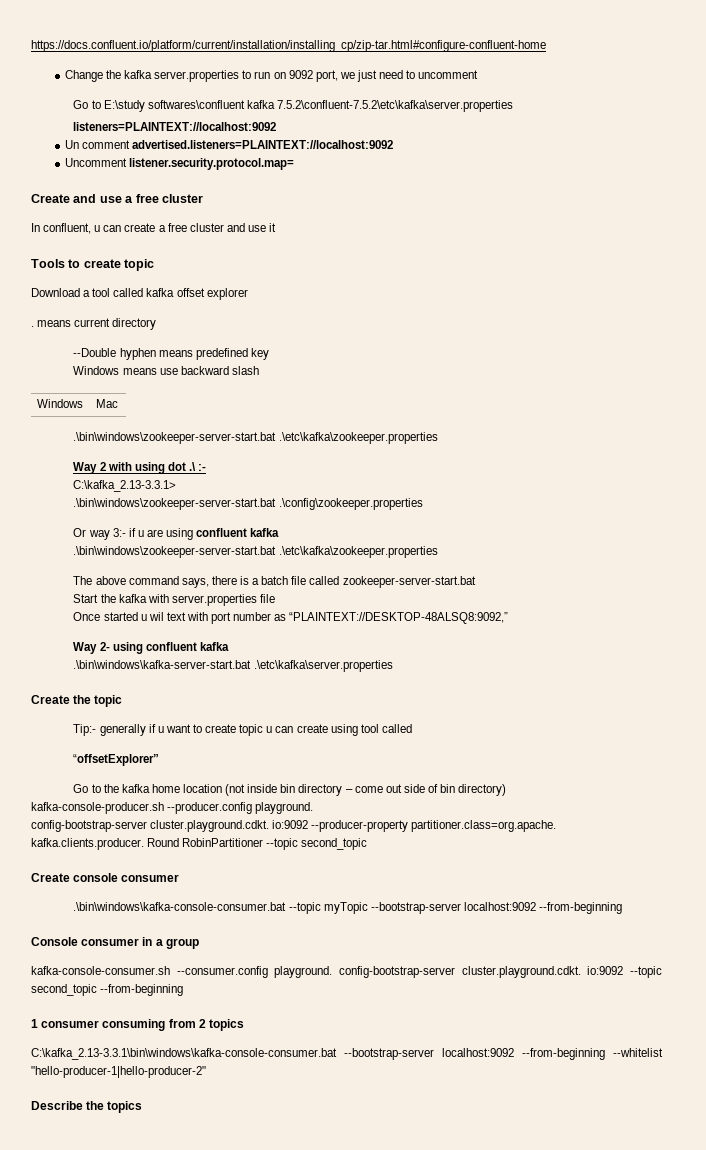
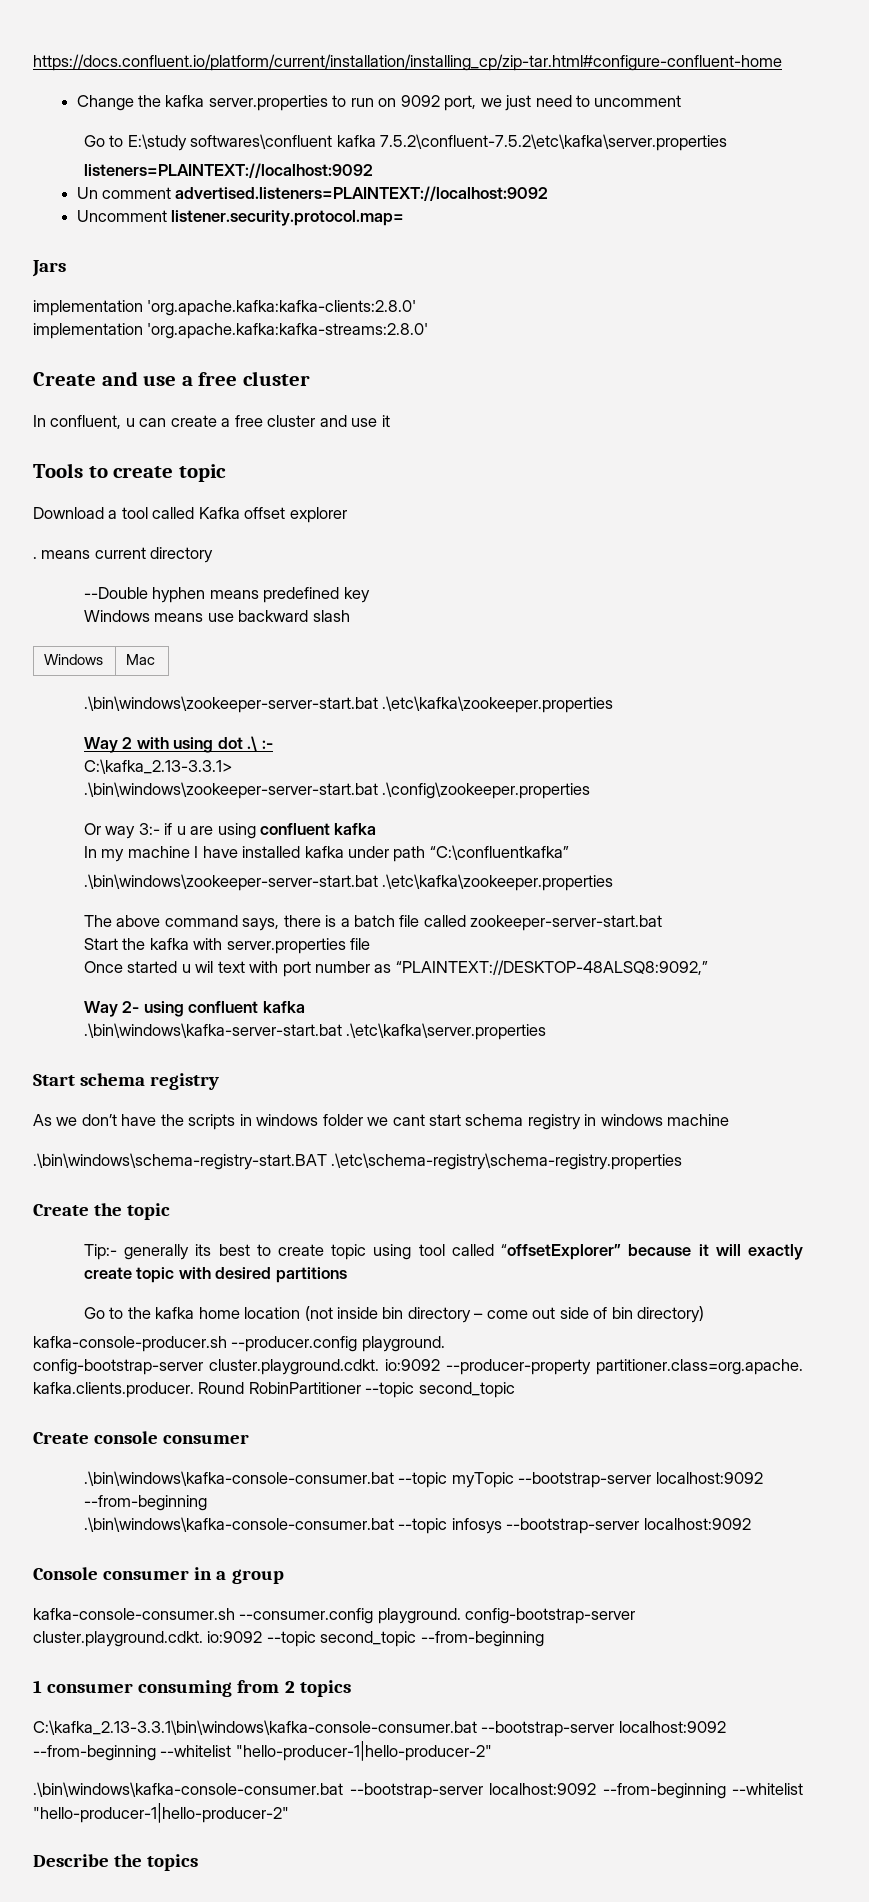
(294, 164) none -> [32,260,66,277] [33,300,417,316] [33,323,429,339] // Jars // implementation 'org.apache.kafka:kafka-clients:2.8.0' // implementation 'org.apache.kafka:kafka-streams:2.8.0'
[146,288,175,297] kafka -> [198,507,240,519] Kafka
(280, 532) none -> [83,845,569,862] // In my machine I have installed kafka under path “C:\confluentkafka”
(393, 666) none -> [33,1073,220,1090] [33,1114,730,1130] [33,1153,683,1170] // Start schema registry // As we don’t have the scripts in windows folder we cant start schema registry in windows machine // .\bin\windows\schema-registry-start.BAT .\etc\schema-registry\schema-registry.properties
[148,724,328,736] if u want to create topic u can create -> [195,1244,367,1260] its best to create topic
(412, 728) // -> (494, 1250) none
(160, 760) none -> [628,1244,804,1260] [83,1267,347,1283] because it will exactly create topic with desired partitions
(623, 908) none -> [83,1517,751,1534] // .\bin\windows\kafka-console-consumer.bat --topic infosys --bootstrap-server localhost:9092
(206, 1072) none -> [33,1782,803,1799] [33,1803,289,1823] // .\bin\windows\kafka-console-consumer.bat --bootstrap-server localhost:9092 --from-beginning --whitelist "hello-producer-1|hello-producer-2"

